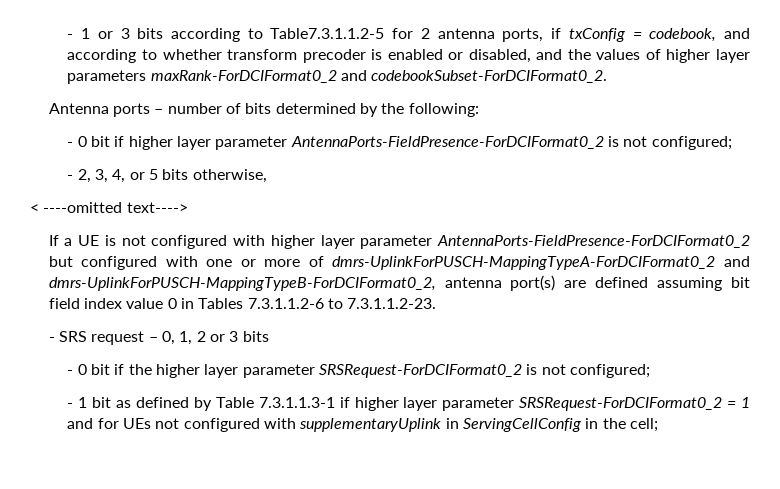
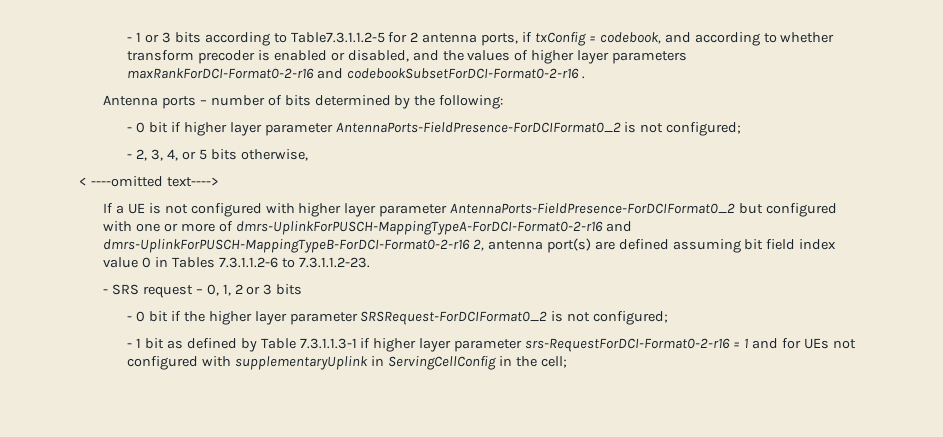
[150,70,608,83] maxRank-ForDCIFormat0_2 and codebookSubset-ForDCIFormat0_2. -> [127,68,585,79] maxRankForDCI-Format0-2-r16 and codebookSubsetForDCI-Format0-2-r16 .
[332,256,750,270] [48,277,436,291] dmrs-UplinkForPUSCH-MappingTypeA-ForDCIFormat0_2 and dmrs-UplinkForPUSCH-MappingTypeB-ForDCIFormat0_2, -> [235,221,632,235] [103,239,484,253] dmrs-UplinkForPUSCH-MappingTypeA-ForDCI-Format0-2-r16 and dmrs-UplinkForPUSCH-MappingTypeB-ForDCI-Format0-2-r16 2,
[519,397,723,411] SRSRequest-ForDCIFormat0_2 -> [525,338,731,352] srs-RequestForDCI-Format0-2-r16

